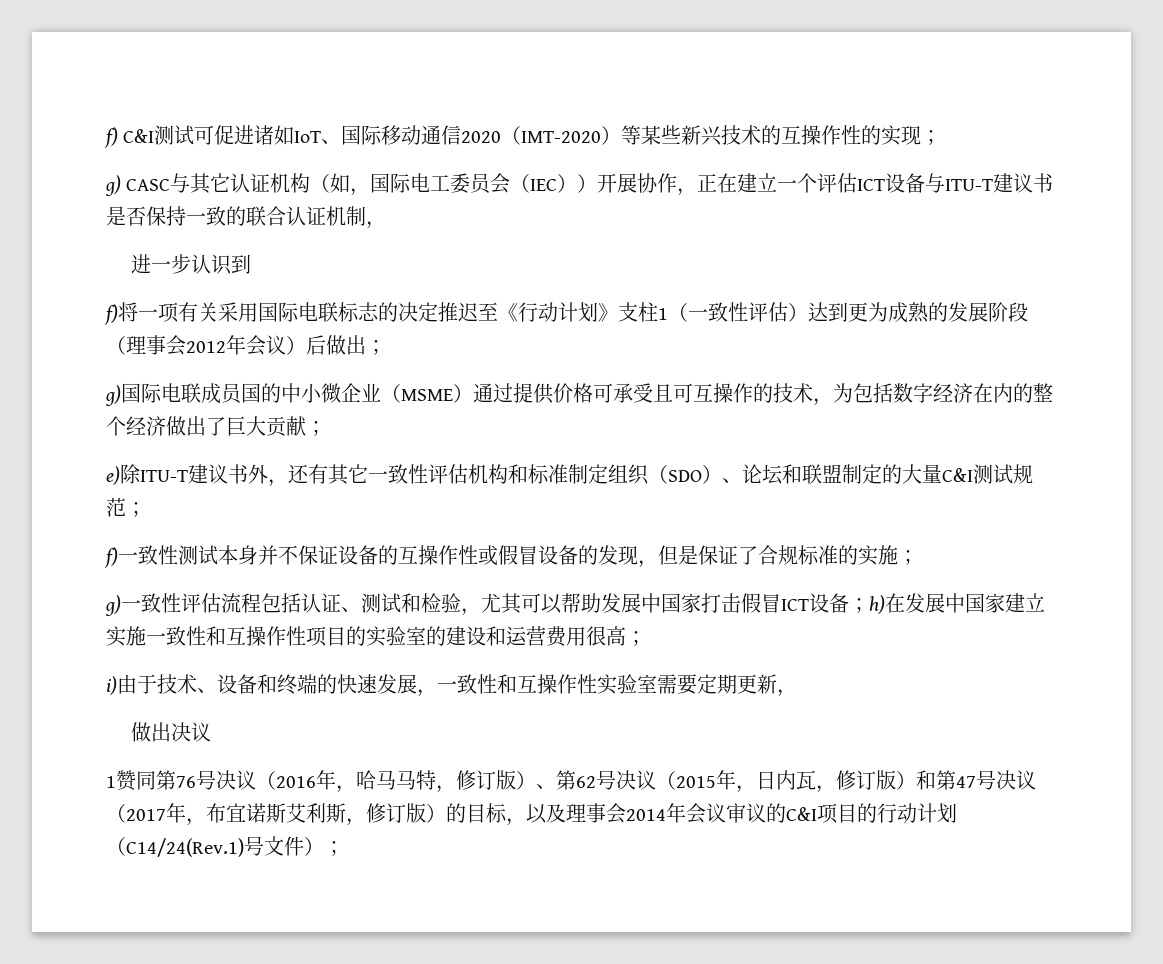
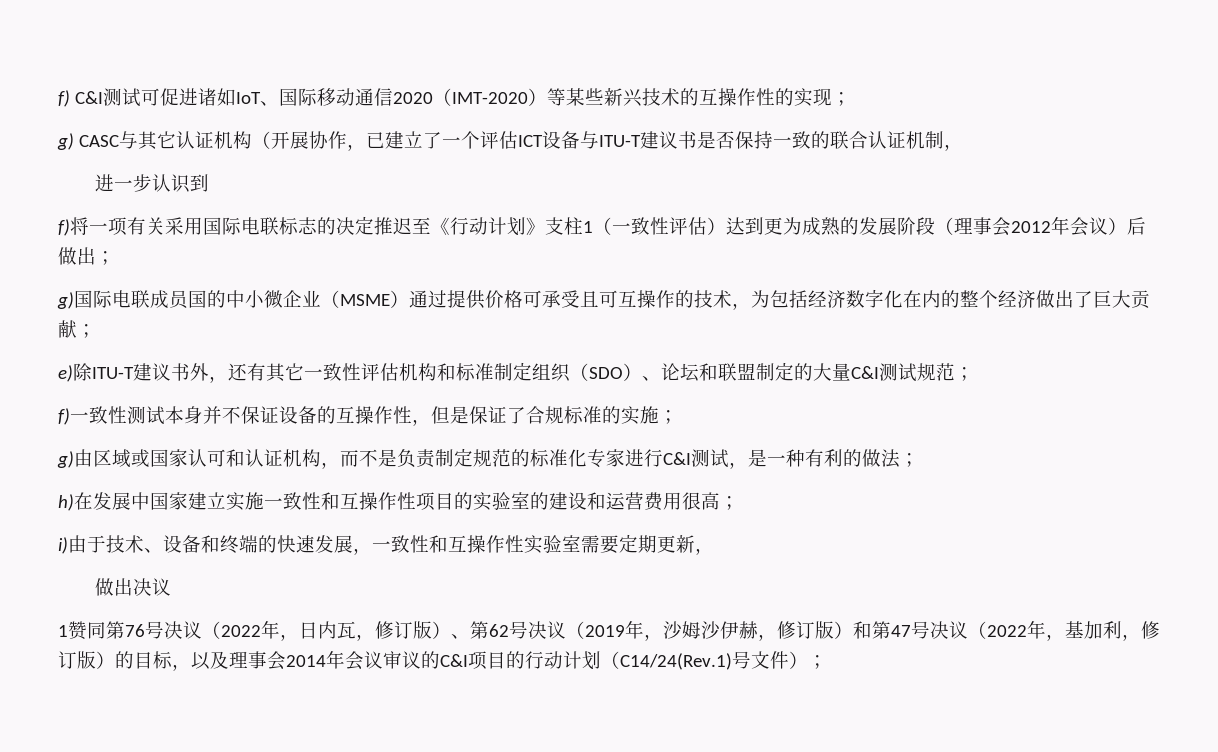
[330,173,598,196] 如，国际电工委员会（IEC）） -> (271, 140) none
[697,173,778,193] 正在建立 -> [365,131,442,149] 已建立了
[893,383,973,403] 数字经济 -> [808,289,903,308] 经济数字化
[478,545,638,566] 或假冒设备的发现 -> (412, 415) none
[121,593,869,616] 一致性评估流程包括认证、测试和检验，尤其可以帮助发展中国家打击假冒ICT设备； -> [74,448,919,469] 由区域或国家认可和认证机构，而不是负责制定规范的标准化专家进行C&I测试，是一种有利的做法； //
[276,770,436,793] 2016年，哈马马特 -> [221,620,356,641] 2022年，日内瓦
[676,770,816,793] 2015年，日内瓦 -> [585,620,758,641] 2019年，沙姆沙伊赫
[126,803,346,826] 2017年，布宜诺斯艾利斯 -> [987,620,1122,641] 2022年，基加利

